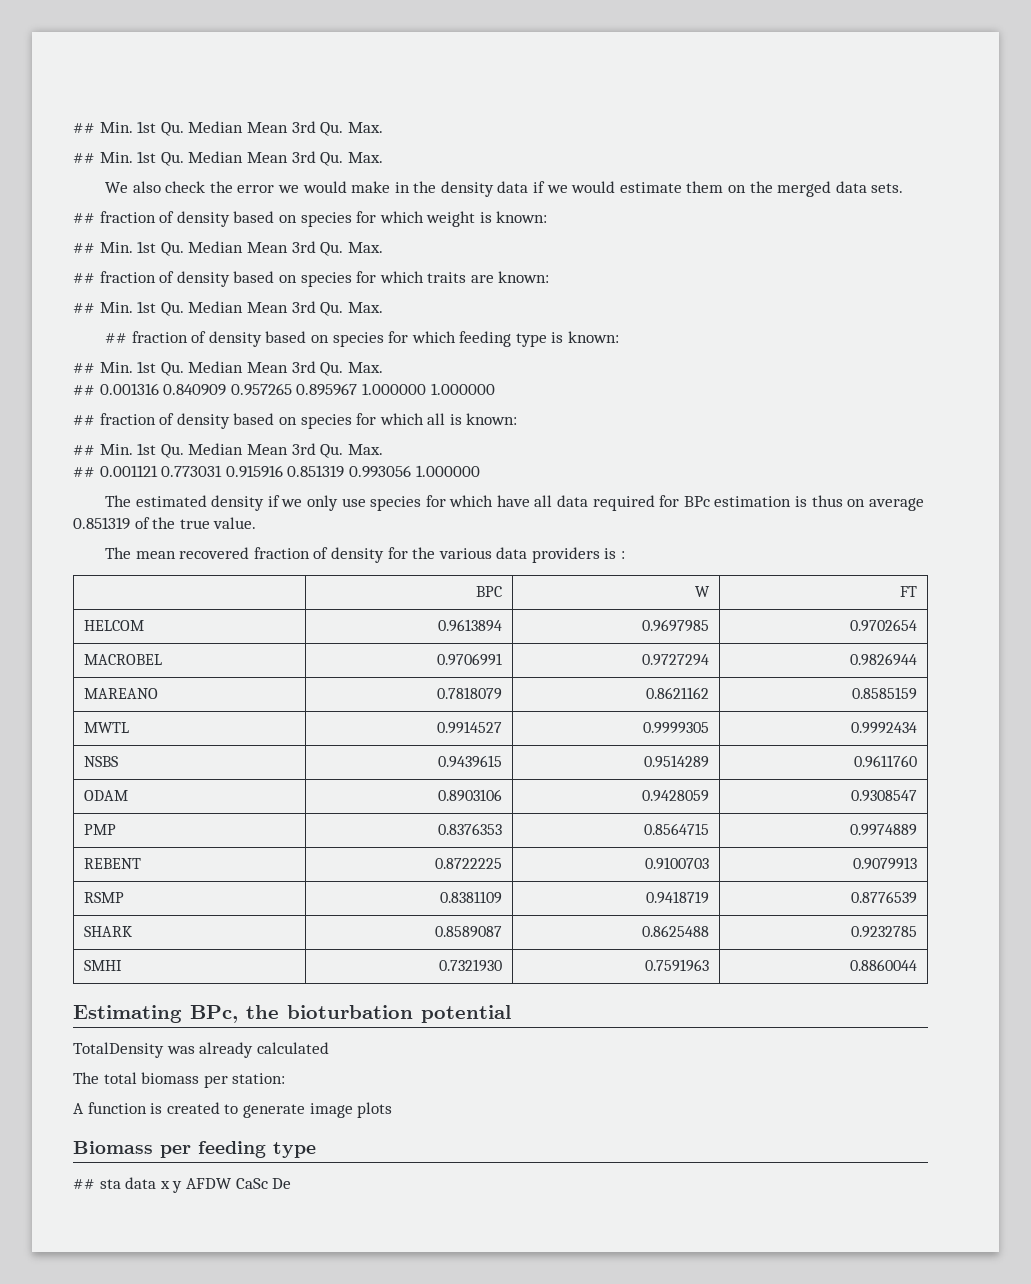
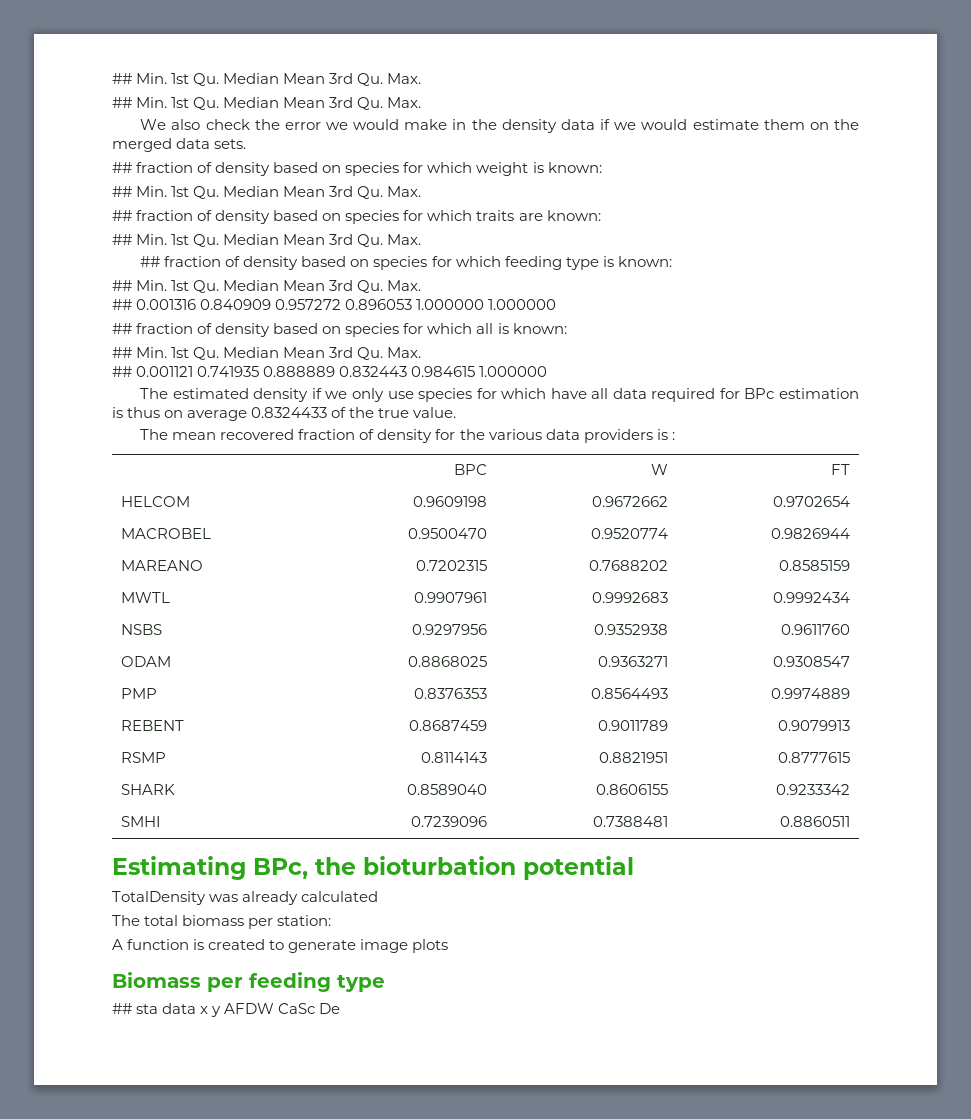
[230,383,358,396] 0.957265 0.895967 -> [275,299,413,310] 0.957272 0.896053
[161,465,411,478] 0.773031 0.915916 0.851319 0.993056 -> [197,366,476,377] 0.741935 0.888889 0.832443 0.984615
[73,517,130,530] 0.851319 -> [251,407,328,418] 0.8324433
[438,619,503,632] [642,619,710,632] 0.9613894 | 0.9697985 -> [412,496,487,507] [591,496,668,507] 0.9609198 | 0.9672662
[437,653,503,666] [642,654,710,666] 0.9706991 | 0.9727294 -> [407,528,487,539] [590,528,668,539] 0.9500470 | 0.9520774
[437,687,503,700] [646,687,710,699] 0.7818079 | 0.8621162 -> [415,560,487,571] [588,560,668,571] 0.7202315 | 0.7688202
[437,721,503,734] [643,722,710,734] 0.9914527 | 0.9999305 -> [413,592,487,603] [591,592,668,603] 0.9907961 | 0.9992683
[438,755,503,768] [644,755,710,768] 0.9439615 | 0.9514289 -> [411,624,487,635] [593,624,668,635] 0.9297956 | 0.9352938
[438,789,503,802] [642,790,710,802] 0.8903106 | 0.9428059 -> [407,656,487,667] [597,656,668,667] 0.8868025 | 0.9363271
[644,823,710,835] 0.8564715 -> [590,688,668,699] 0.8564493
[435,858,503,869] [645,857,710,870] 0.8722225 | 0.9100703 -> [408,720,487,731] [597,720,668,731] 0.8687459 | 0.9011789
[440,891,503,904] [646,891,710,904] [851,891,918,904] [83,926,132,937] [435,926,503,938] [642,925,710,937] [851,926,918,938] [83,960,122,971] [439,959,503,972] [645,959,710,972] [850,959,918,971] 0.8381109 | 0.9418719 | 0.8776539 // SHARK | 0.8589087 | 0.8625488 | 0.9232785 // SMHI | 0.7321930 | 0.7591963 | 0.8860044 -> [420,752,487,763] [598,752,668,763] [777,752,850,763] [121,784,176,795] [406,784,487,795] [595,784,668,795] [775,784,850,795] [121,816,162,827] [410,816,487,827] [592,816,668,827] [779,816,850,827] 0.8114143 | 0.8821951 | 0.8777615 // SHARK | 0.8589040 | 0.8606155 | 0.9233342 // SMHI | 0.7239096 | 0.7388481 | 0.8860511

